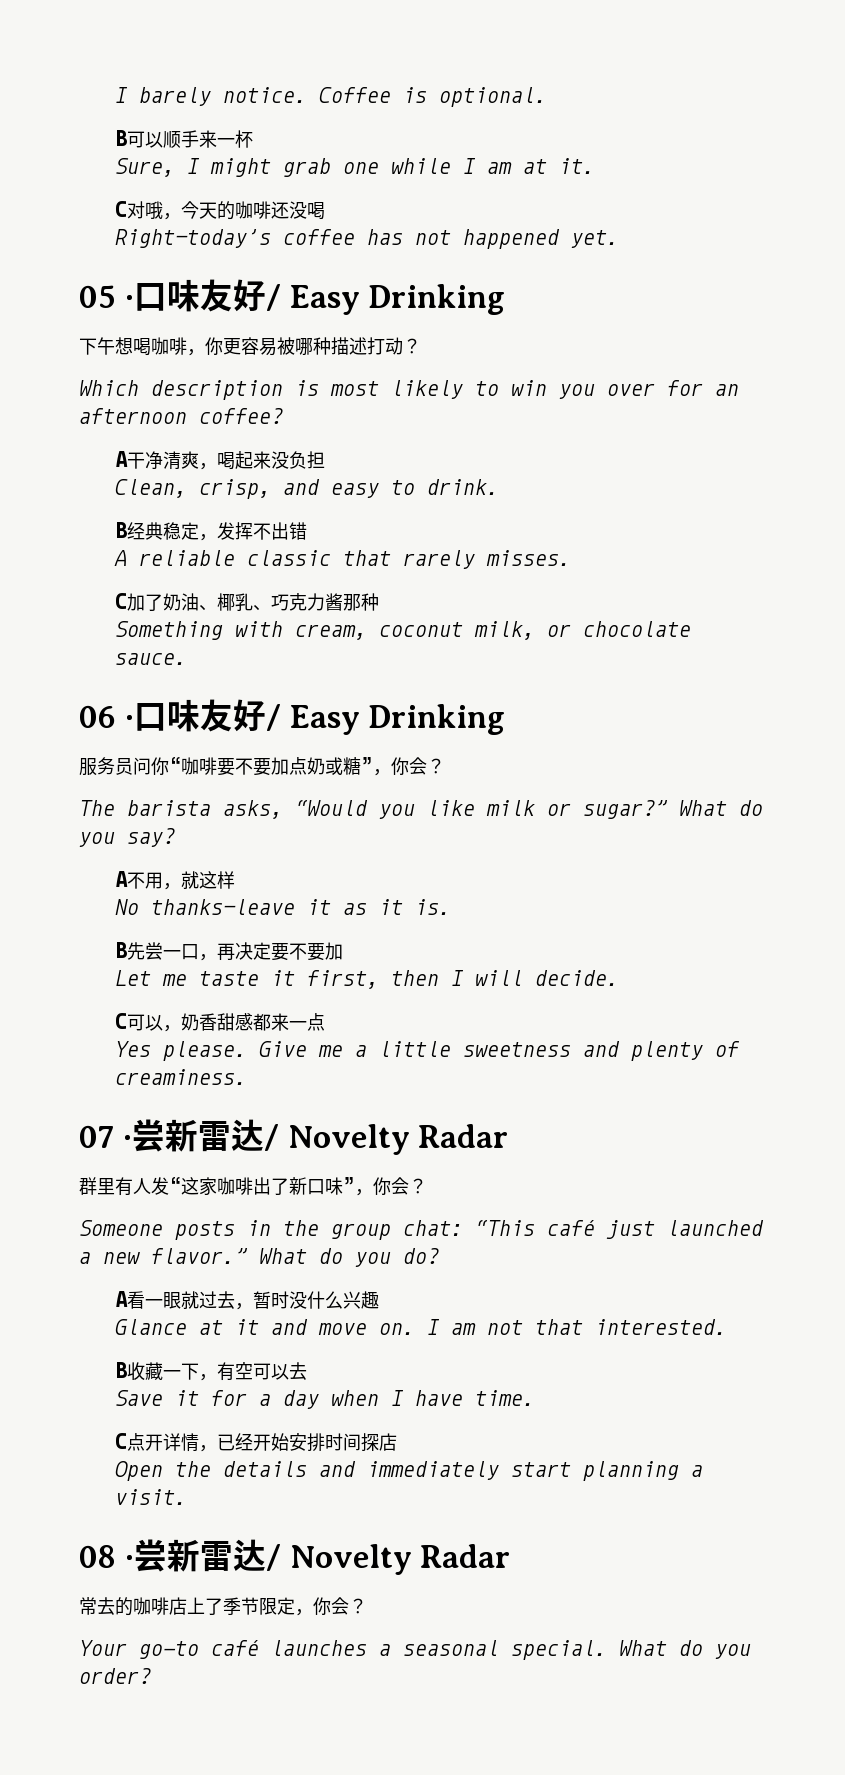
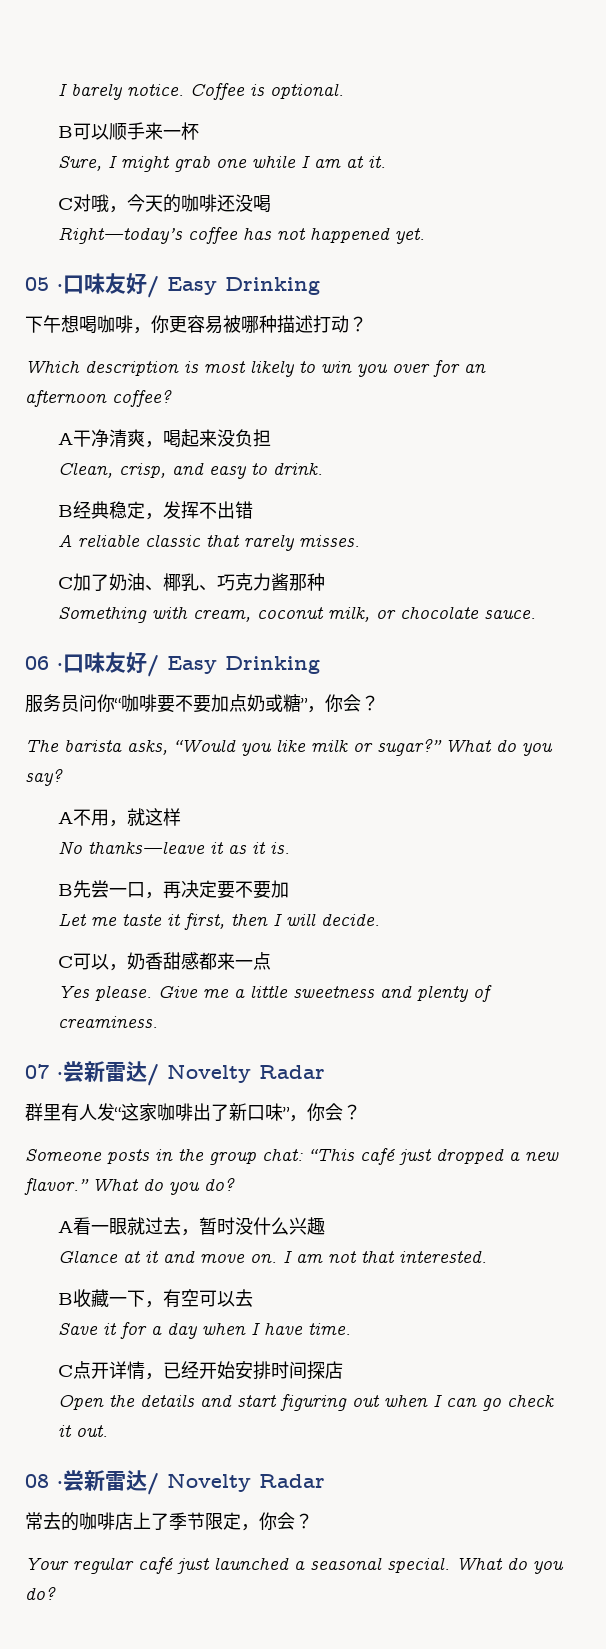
[667,1220,764,1236] launched -> [436,1149,504,1164] dropped
[366,1461,703,1481] [114,1489,187,1505] immediately start planning a visit. -> [237,1394,555,1411] [58,1425,109,1437] start figuring out when I can go check it out.
[139,1640,367,1659] go-to café launches -> [73,1557,289,1574] regular café just launched
[79,1668,151,1684] order? -> [25,1587,56,1600] do?

